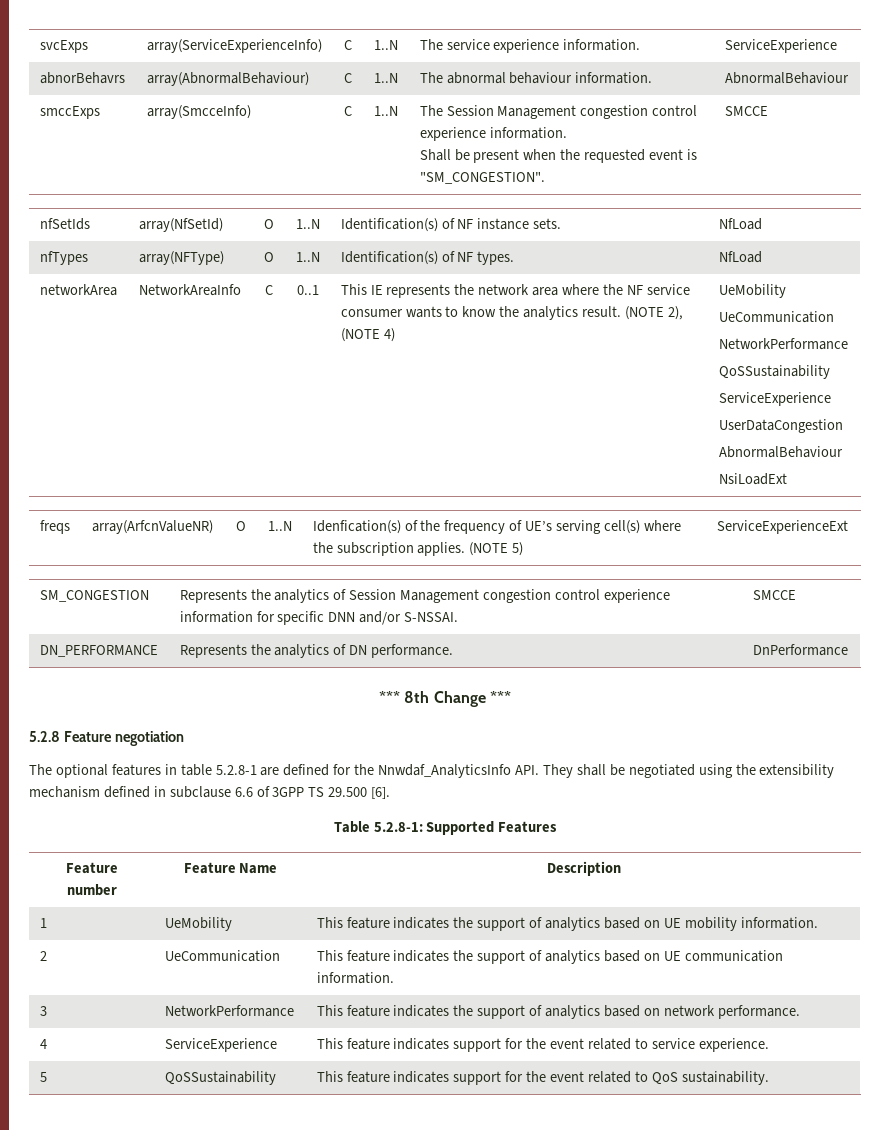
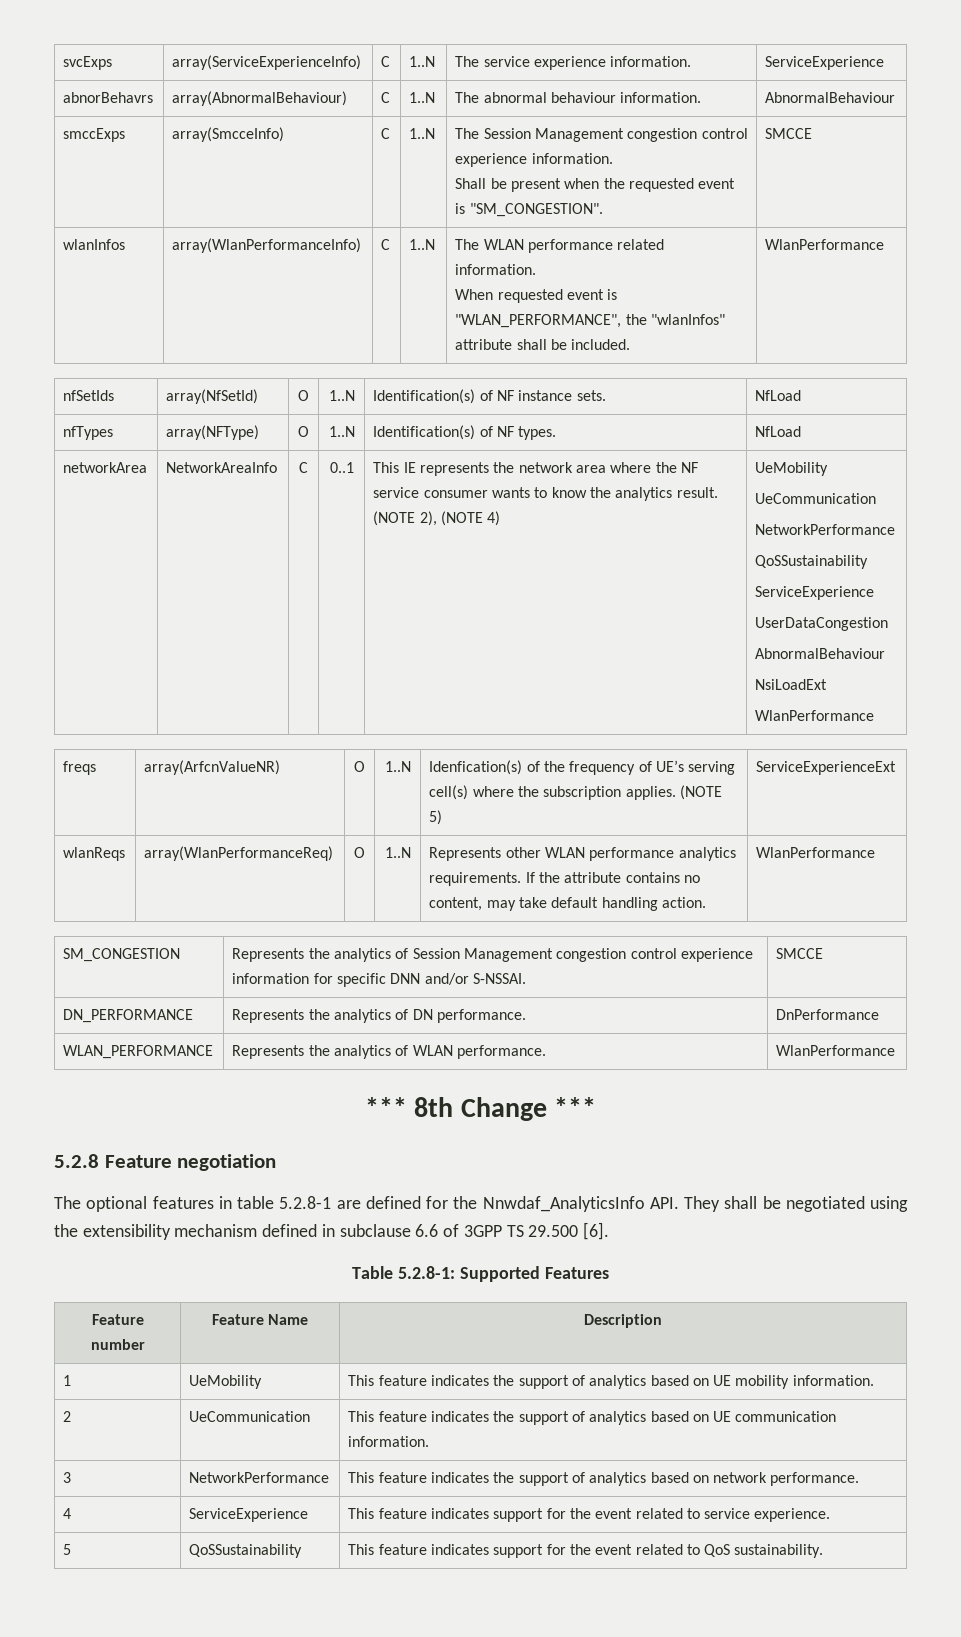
(768, 111) none -> [63,239,126,250] [172,238,362,253] [381,239,391,250] [409,239,436,250] [455,239,665,253] [455,264,537,275] [455,289,618,303] [455,314,725,328] [455,339,631,350] [765,239,885,250] // wlanInfos | array(WlanPerformanceInfo) | C | 1..N | The WLAN performance related information. // When requested event is "WLAN_PERFORMANCE", the "wlanInfos" attribute shall be included. | WlanPerformance
(787, 479) none -> [755,710,875,721] // WlanPerformance
(848, 527) none -> [63,847,126,861] [144,846,334,861] [354,847,365,858] [384,847,411,858] [429,847,736,861] [429,872,700,886] [429,897,706,911] [756,847,876,858] // wlanReqs | array(WlanPerformanceReq) | O | 1..N | Represents other WLAN performance analytics requirements. If the attribute contains no content, may take default handling action. | WlanPerformance
(848, 650) none -> [63,1045,214,1059] [232,1045,546,1059] [776,1045,896,1056] // WLAN_PERFORMANCE | Represents the analytics of WLAN performance. | WlanPerformance

